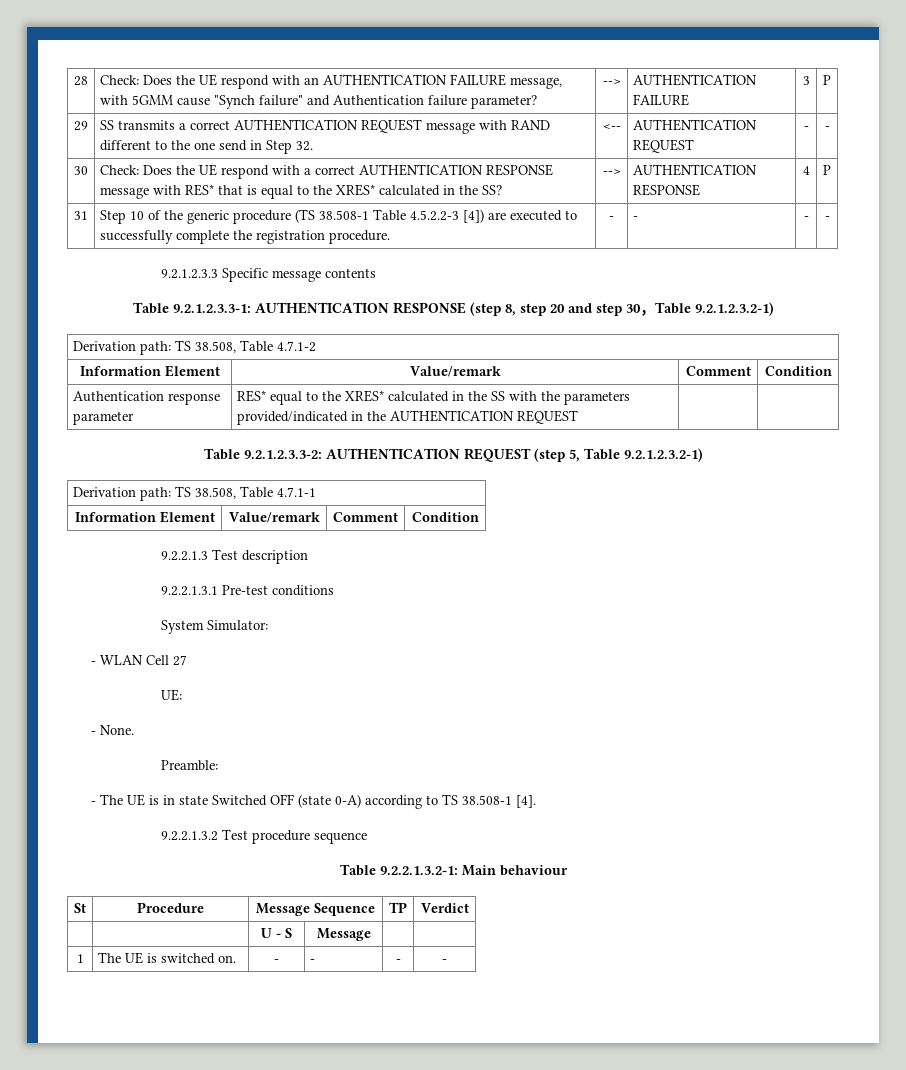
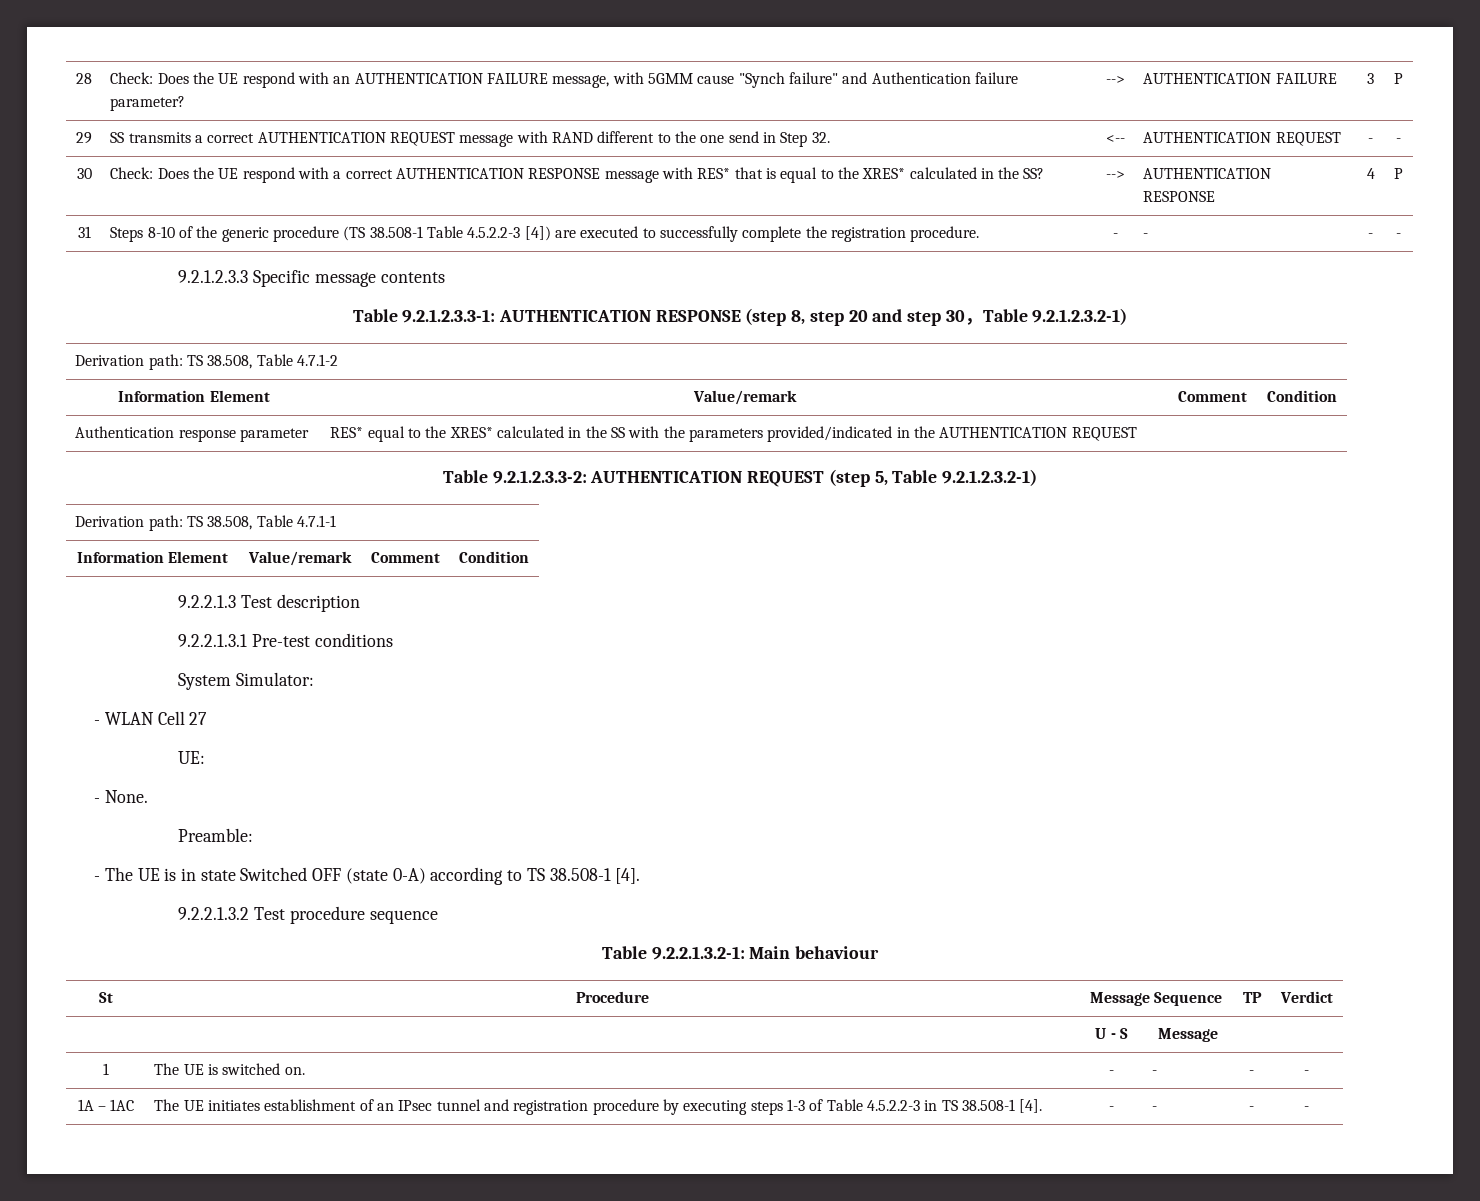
[100,210,145,224] Step 10 -> [110,226,175,242] Steps 8-10
(447, 961) none -> [77,1099,135,1111] [154,1099,1043,1115] [1109,1106,1114,1111] [1152,1106,1158,1111] [1249,1106,1254,1111] [1304,1106,1309,1111] // 1A – 1AC | The UE initiates establishment of an IPsec tunnel and registration procedure by executing steps 1-3 of Table 4.5.2.2-3 in TS 38.508-1 [4]. | - | - | - | -

